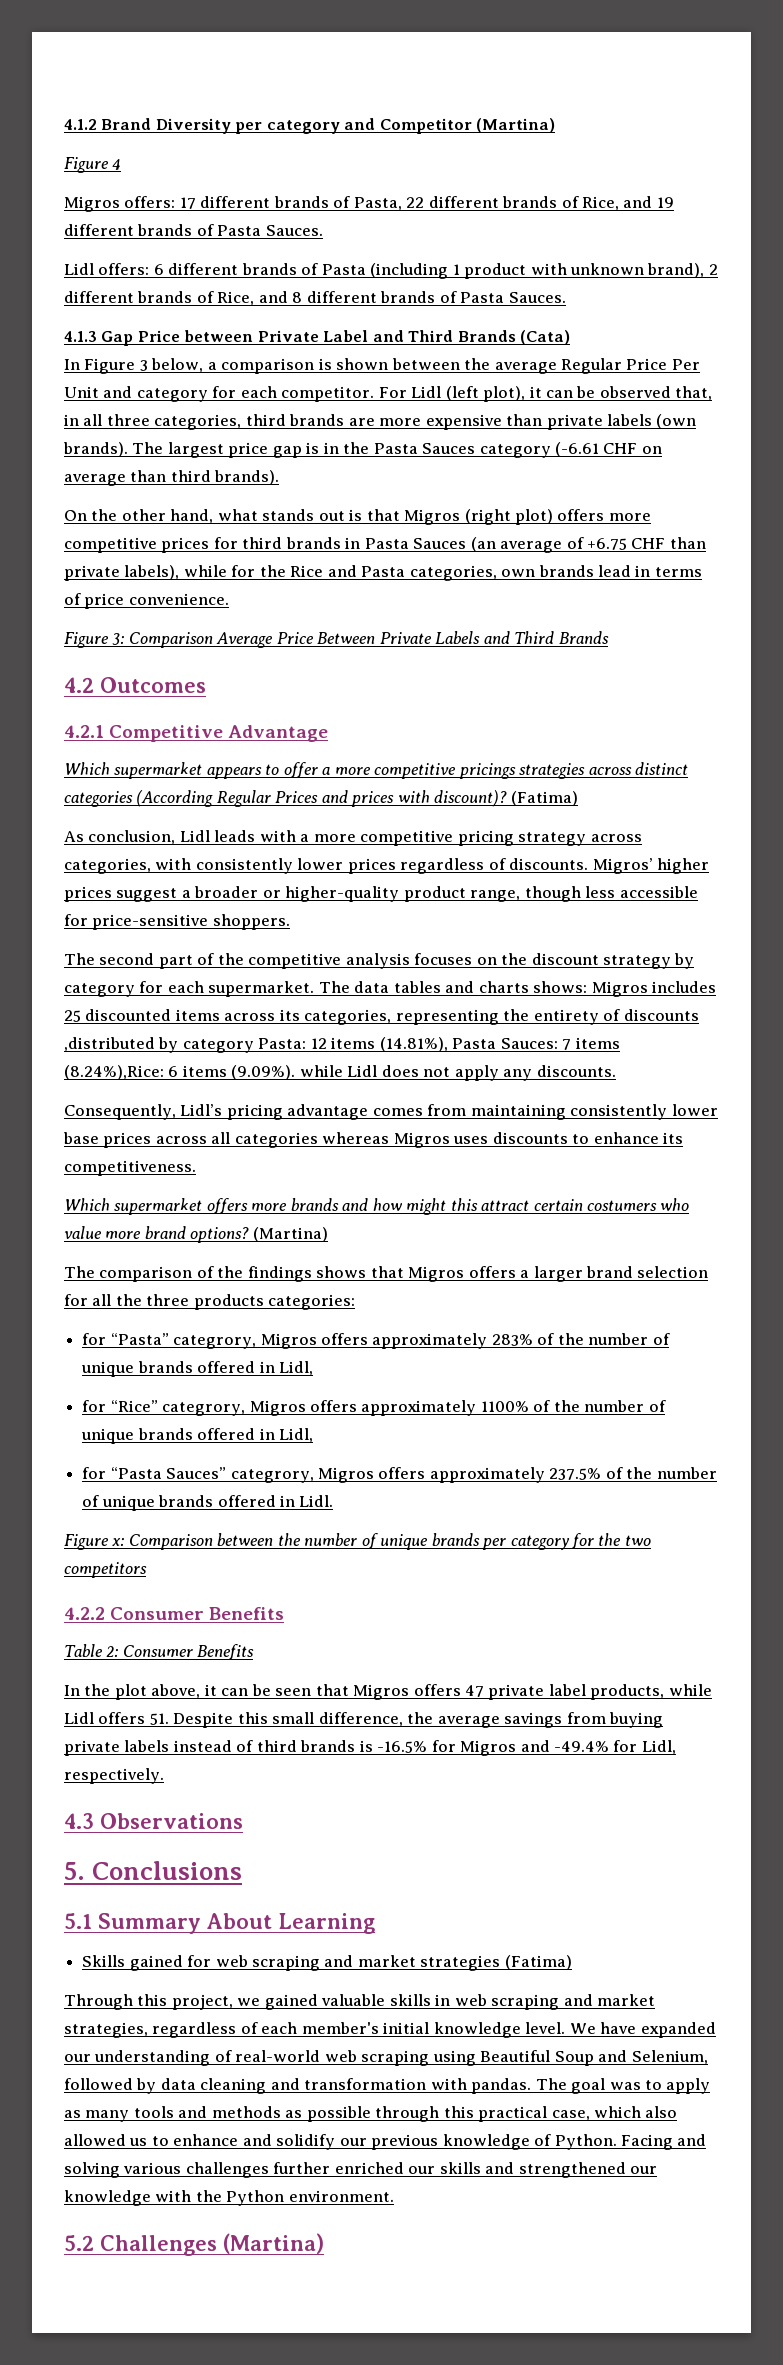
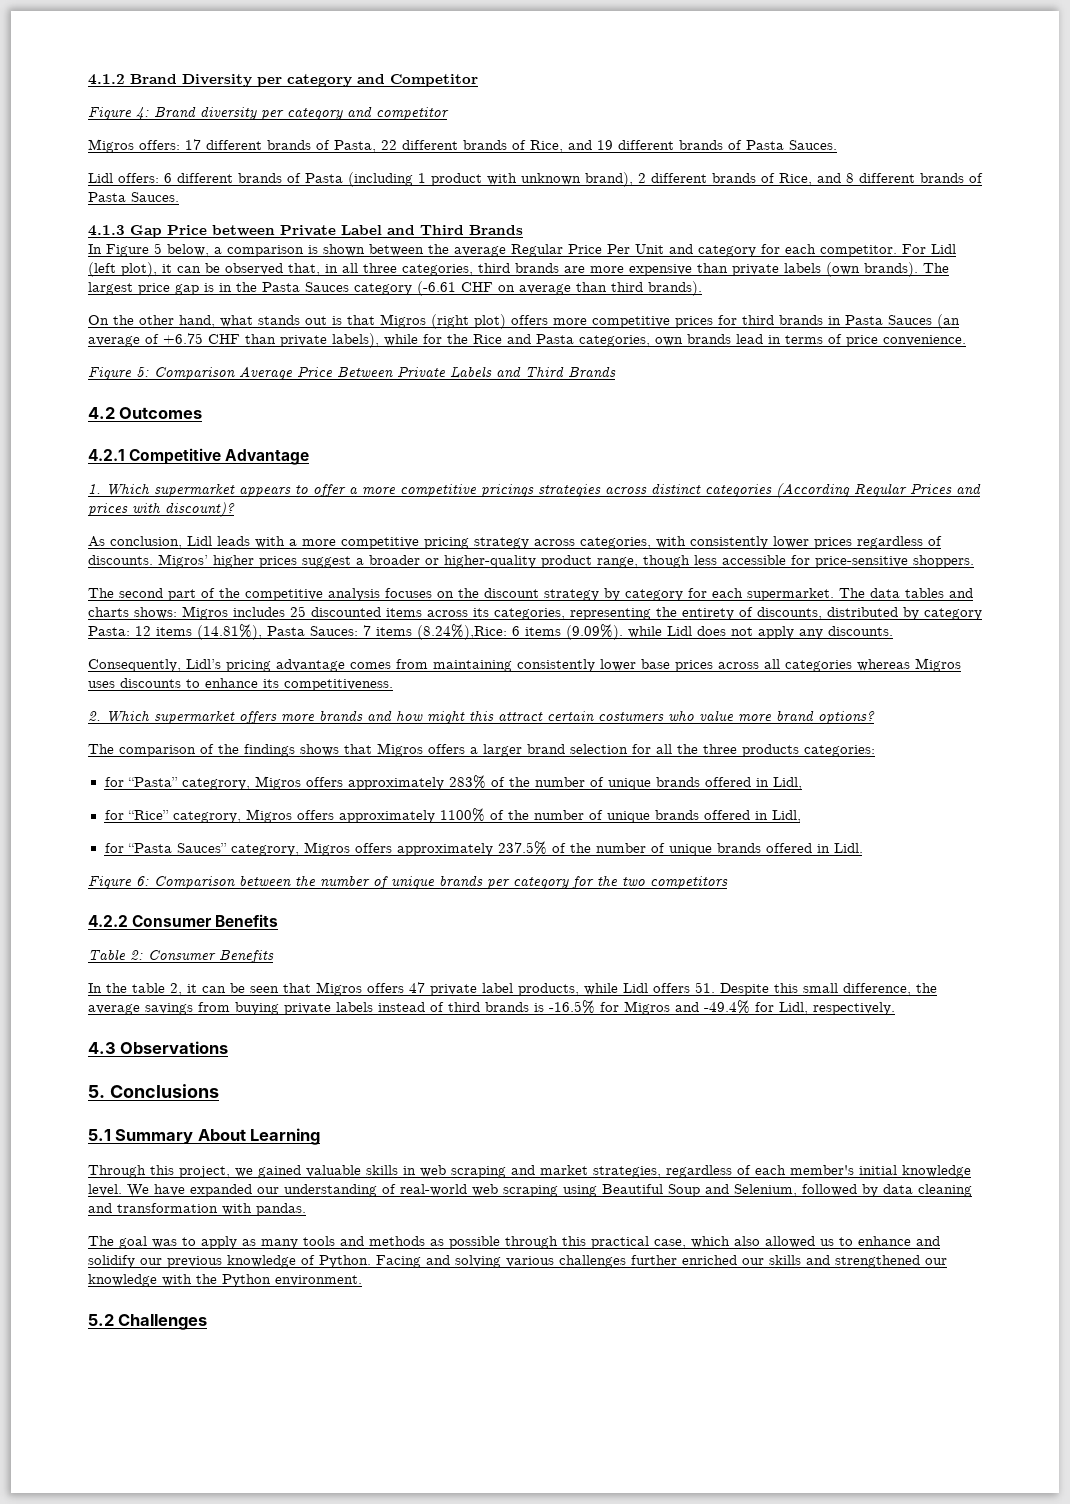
[476,118,556,133] [64,157,122,173] (Martina) // Figure 4 -> [88,106,449,120] // Figure 4: Brand diversity per category and competitor
[520,330,571,345] (Cata) -> (523, 230) none
[139,360,148,371] 3 -> [154,243,162,254] 5
[112,633,125,645] 3: -> [136,367,149,377] 5:
(329, 733) none -> [88,484,101,494] 1.
[510,791,578,806] (Fatima) -> (235, 509) none
[623,1009,699,1021] [64,1037,155,1052] discounts ,distributed -> [757,607,898,620] discounts, distributed
(196, 1168) none -> [88,711,101,721] 2.
[252,1227,328,1242] (Martina) -> (875, 717) none
[112,1538,125,1546] x: -> [136,876,149,886] 6:
[114,1684,201,1700] plot above, -> [132,983,182,996] table 2,
[82,1955,572,1971] // Skills gained for web scraping and market strategies (Fatima) -> (321, 1136) none
(532, 2086) none -> (306, 1209) //
[223,2233,324,2254] (Martina) -> (208, 1322) none

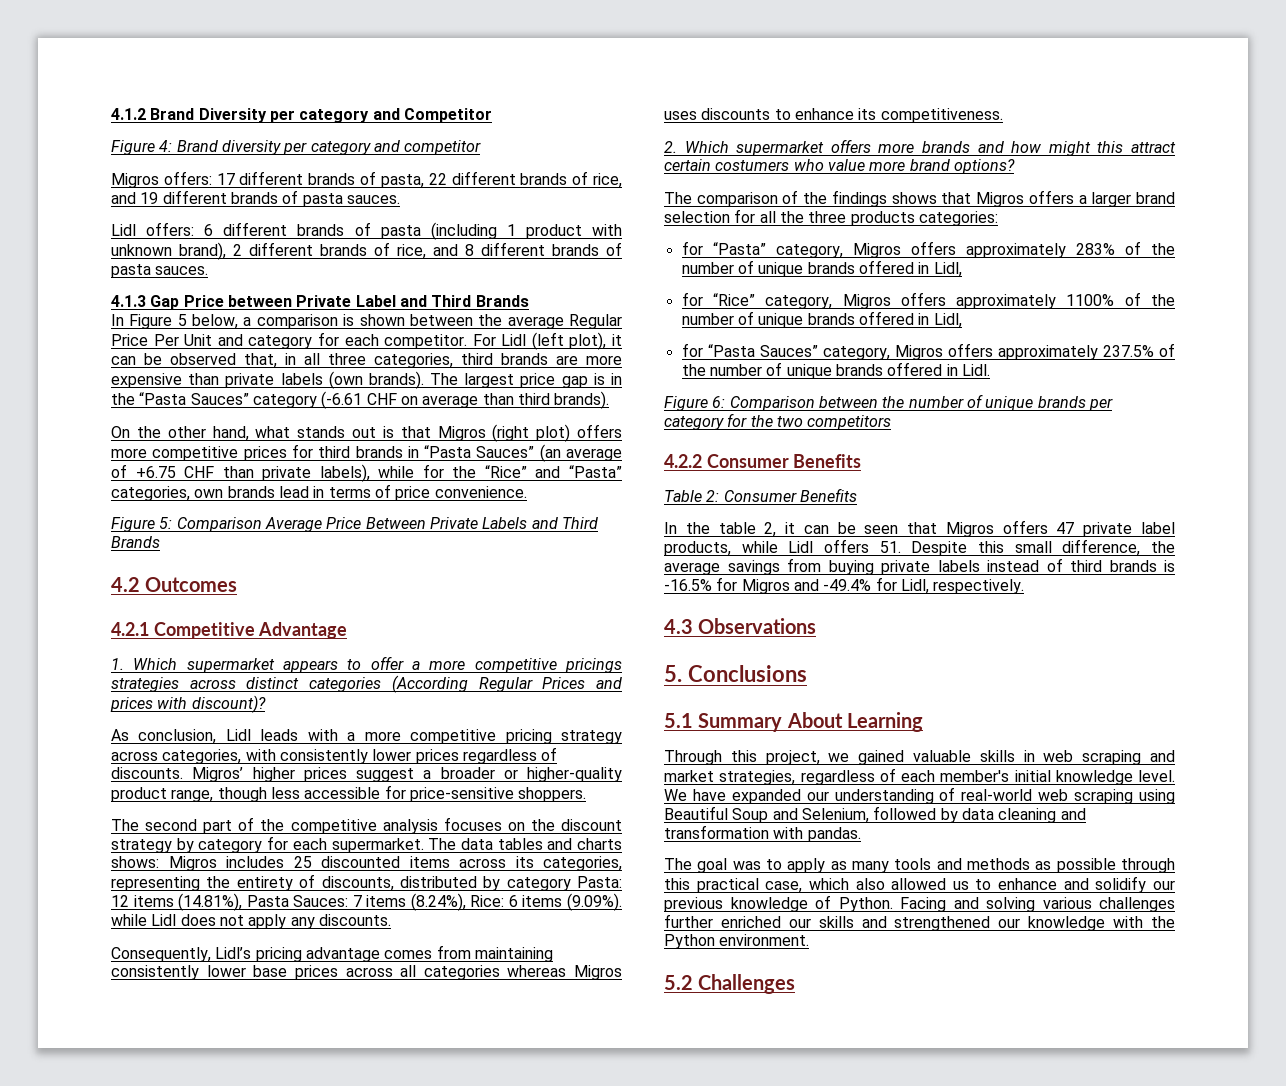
[334,140,376,153] Pasta, -> [380,174,424,188] pasta,
[530,140,563,153] Rice, -> [593,173,622,188] rice,
[746,140,837,150] Pasta Sauces. -> [302,193,400,207] pasta sauces.
[305,173,343,183] Pasta -> [380,225,421,239] pasta
[779,173,812,186] Rice, -> [397,244,426,259] rice,
[88,192,179,202] Pasta Sauces. -> [111,264,209,278] pasta sauces.
[262,282,349,292] Pasta Sauces -> [139,392,249,405] “Pasta Sauces”
[845,315,932,325] Pasta Sauces -> [424,445,535,458] “Pasta Sauces”
[473,334,574,344] Rice and Pasta -> [484,465,623,478] “Rice” and “Pasta”
[417,624,507,640] (8.24%),Rice: -> [410,893,505,911] (8.24%), Rice:
[181,778,250,790] categrory, -> [775,244,843,258] category,
[172,811,241,823] categrory, -> [765,295,833,309] category,
[230,844,299,856] categrory, -> [822,346,890,360] category,

